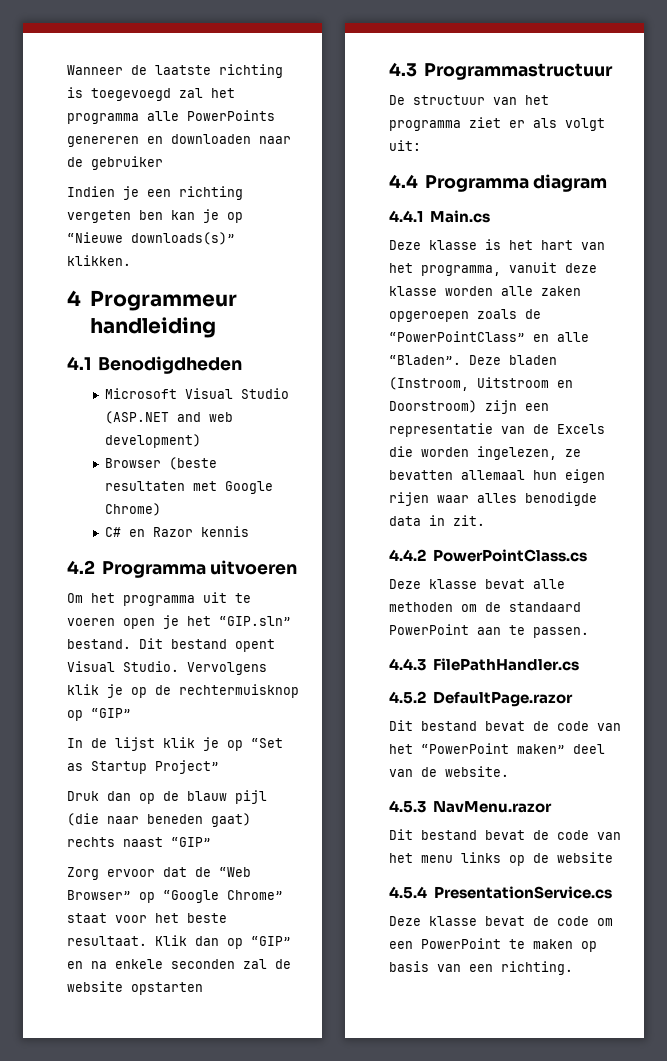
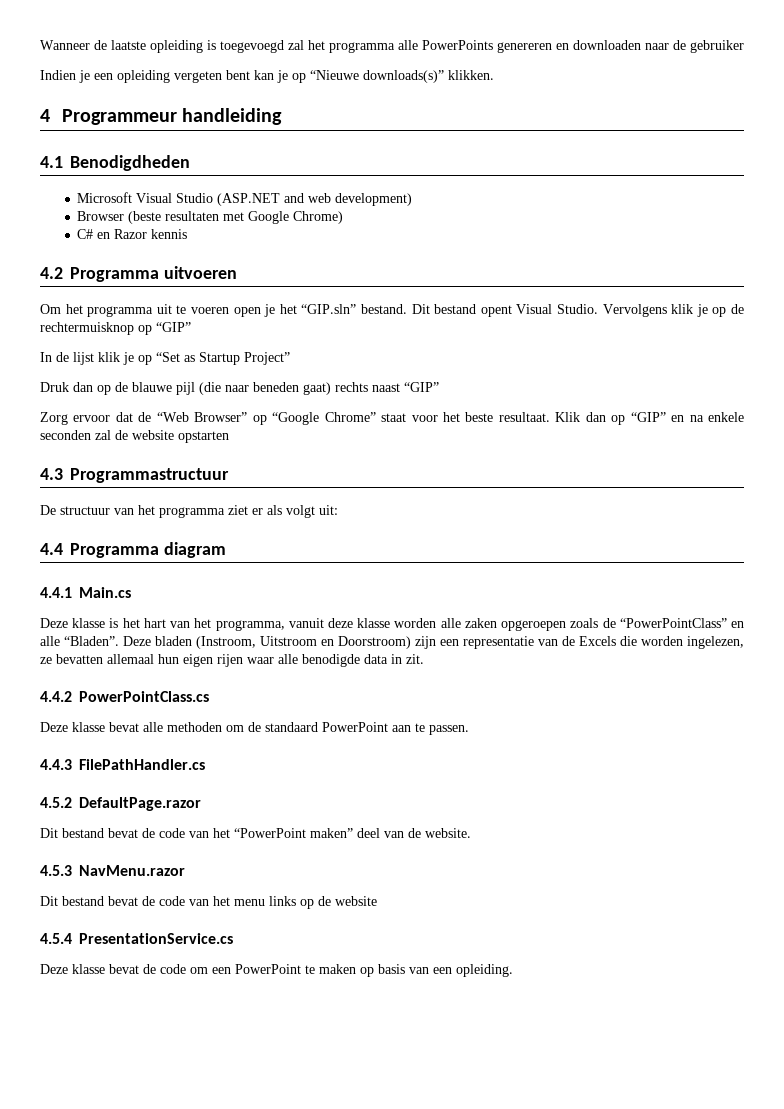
[219,64,283,78] richting -> [150,40,203,53] opleiding
[179,186,243,200] [67,210,163,223] richting vergeten ben -> [117,70,250,83] opleiding vergeten bent
[187,791,227,801] blauw -> [132,382,172,392] blauwe
[477,493,517,503] alles -> [278,654,298,664] alle
[501,961,573,975] richting. -> [456,964,513,977] opleiding.

